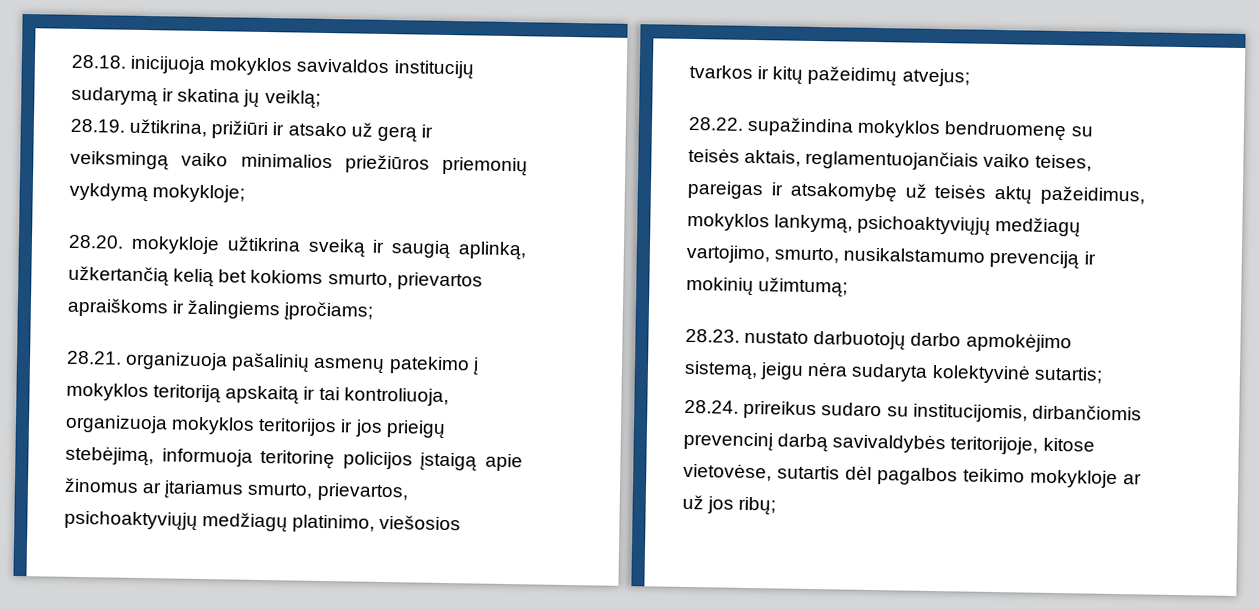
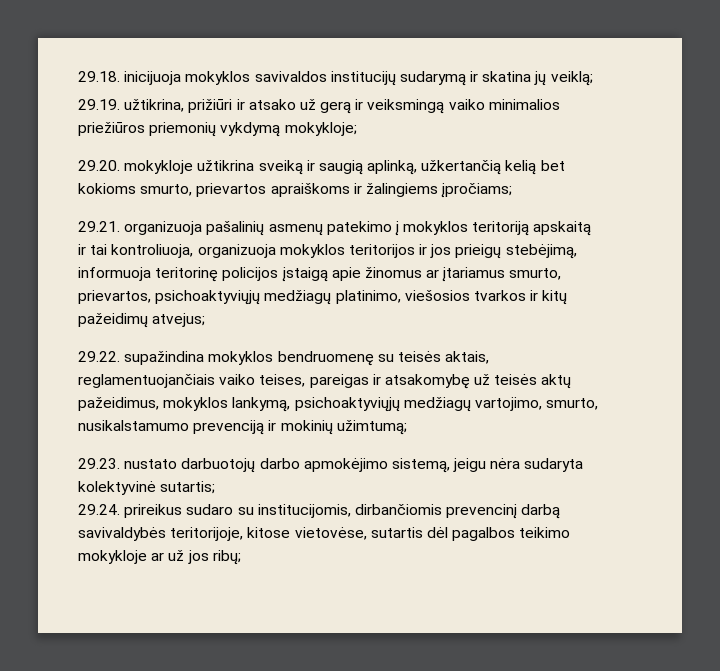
[71,54,127,69] 28.18. -> [78,71,120,82] 29.18.
[70,118,125,133] 28.19. -> [78,99,120,110] 29.19.
[68,234,124,249] 28.20. -> [78,160,120,171] 29.20.
[66,350,122,365] 28.21. -> [78,221,120,232] 29.21.
[688,116,744,131] 28.22. -> [78,351,120,362] 29.22.
[685,328,740,343] 28.23. -> [78,458,120,469] 29.23.
[684,399,739,414] 28.24. -> [78,504,120,515] 29.24.

